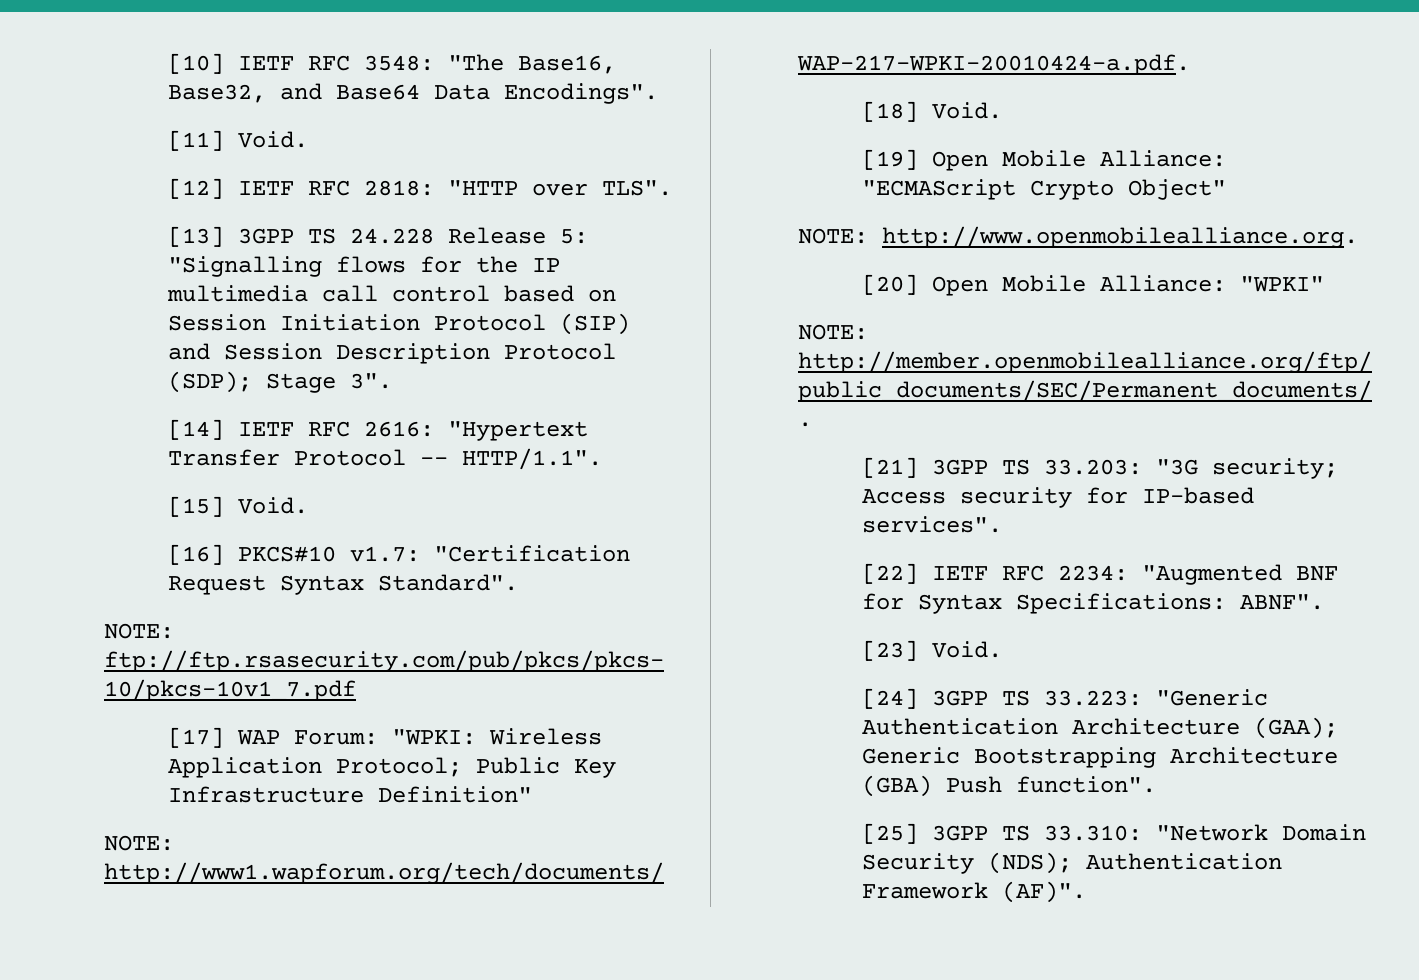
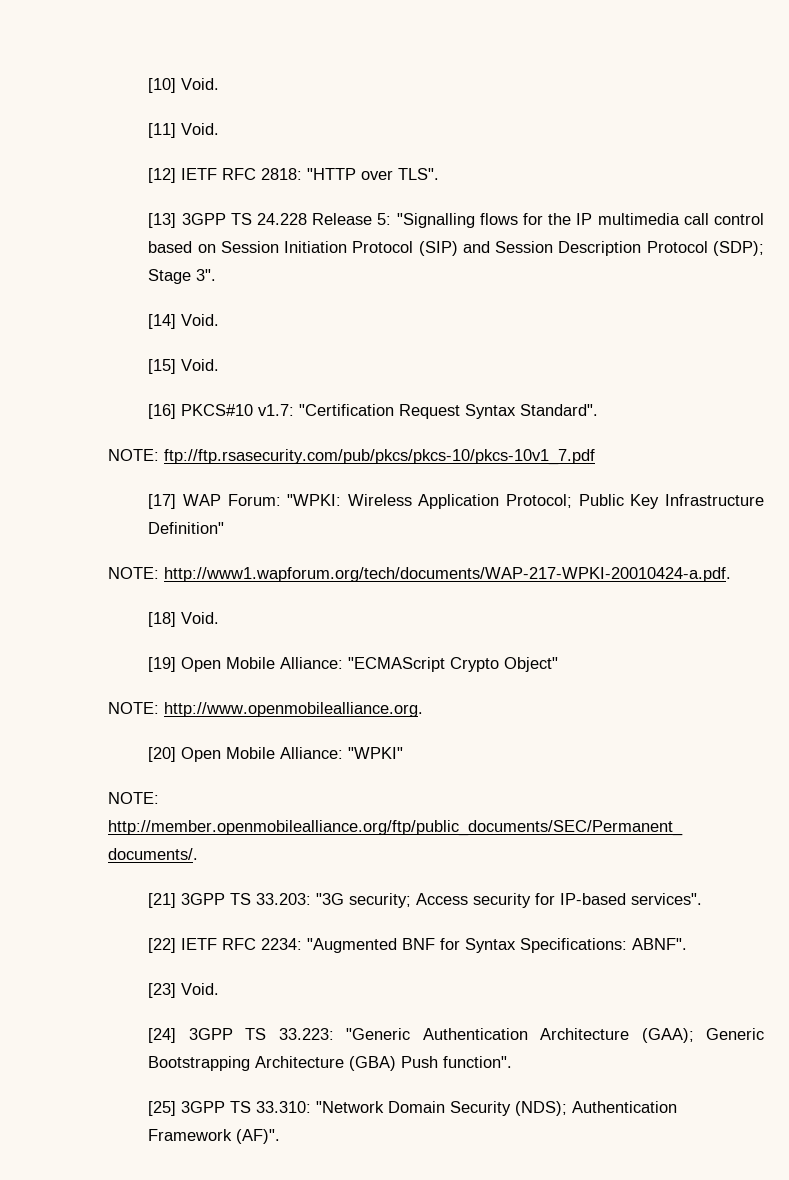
[238,54,617,74] [168,83,659,104] IETF RFC 3548: "The Base16, Base32, and Base64 Data Encodings". -> [181,78,220,90] Void.
[238,421,589,441] [168,448,603,470] IETF RFC 2616: "Hypertext Transfer Protocol -- HTTP/1.1". -> [181,314,220,326] Void.

